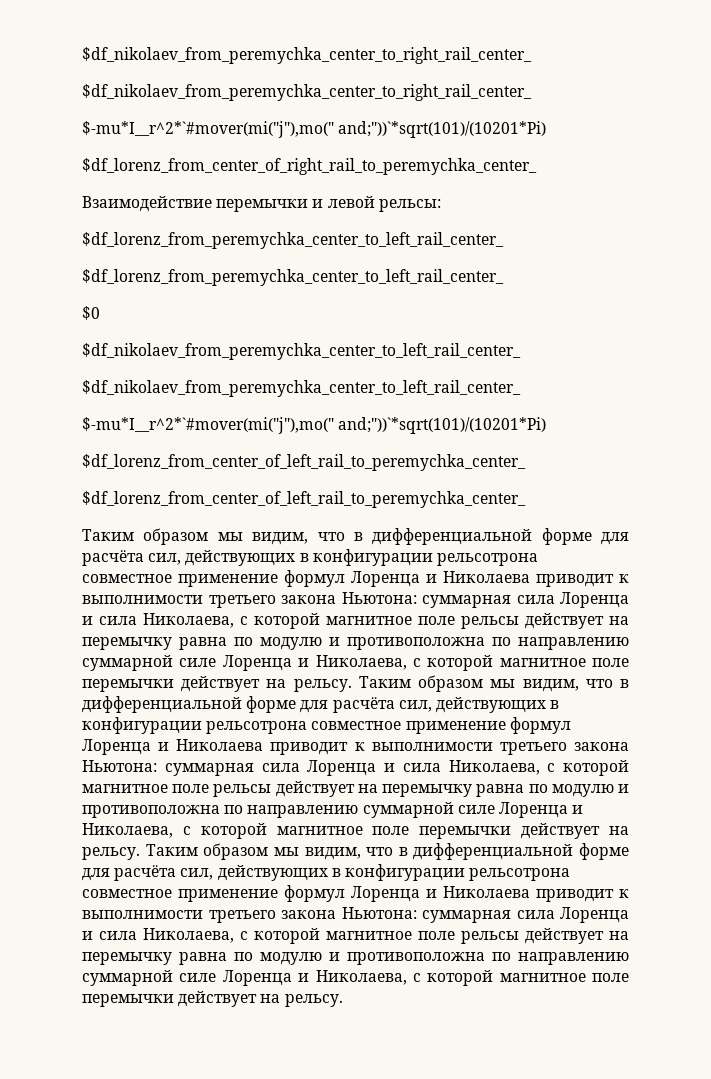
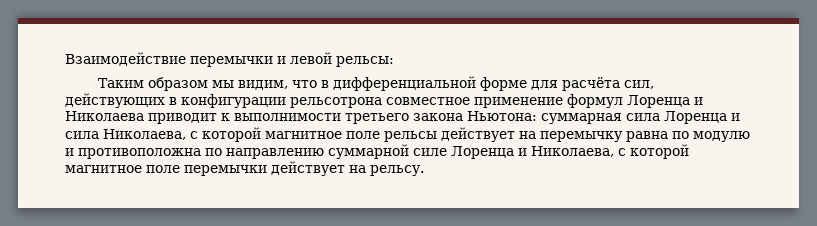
[82,47,532,64] [82,84,532,101] [82,121,547,138] [82,158,537,175] $df_nikolaev_from_peremychka_center_to_right_rail_center_ // $df_nikolaev_from_peremychka_center_to_right_rail_center_ // $-mu*I__r^2*`#mover(mi("j"),mo(" and;"))`*sqrt(101)/(10201*Pi) // $df_lorenz_from_center_of_right_rail_to_peremychka_center_ // -> (65, 59) none
[82,232,504,249] [82,269,504,286] [82,306,100,320] [82,343,521,360] [82,380,521,397] [82,417,547,434] [82,454,526,471] [82,491,526,508] // $df_lorenz_from_peremychka_center_to_left_rail_center_ // $df_lorenz_from_peremychka_center_to_left_rail_center_ // $0 // $df_nikolaev_from_peremychka_center_to_left_rail_center_ // $df_nikolaev_from_peremychka_center_to_left_rail_center_ // $-mu*I__r^2*`#mover(mi("j"),mo(" and;"))`*sqrt(101)/(10201*Pi) // $df_lorenz_from_center_of_left_rail_to_peremychka_center_ // $df_lorenz_from_center_of_left_rail_to_peremychka_center_ -> (394, 61) none
[358,675,629,692] [82,696,560,713] [82,717,571,734] [82,739,630,755] [82,760,629,776] [82,781,629,797] [82,802,584,818] [82,823,629,839] [82,843,629,860] [82,864,571,881] [82,885,629,902] [82,907,629,923] [82,928,629,944] [82,952,629,965] [82,970,629,986] [82,991,343,1007] Таким образом мы видим, что в дифференциальной форме для расчёта сил, действующих в конфигурации рельсотрона совместное применение формул Лоренца и Николаева приводит к выполнимости третьего закона Ньютона: суммарная сила Лоренца и сила Николаева, с которой магнитное поле рельсы действует на перемычку равна по модулю и противоположна по направлению суммарной силе Лоренца и Николаева, с которой магнитное поле перемычки действует на рельсу. Таким образом мы видим, что в дифференциальной форме для расчёта сил, действующих в конфигурации рельсотрона совместное применение формул Лоренца и Николаева приводит к выполнимости третьего закона Ньютона: суммарная сила Лоренца и сила Николаева, с которой магнитное поле рельсы действует на перемычку равна по модулю и противоположна по направлению суммарной силе Лоренца и Николаева, с которой магнитное поле перемычки действует на рельсу. -> (424, 170) none

